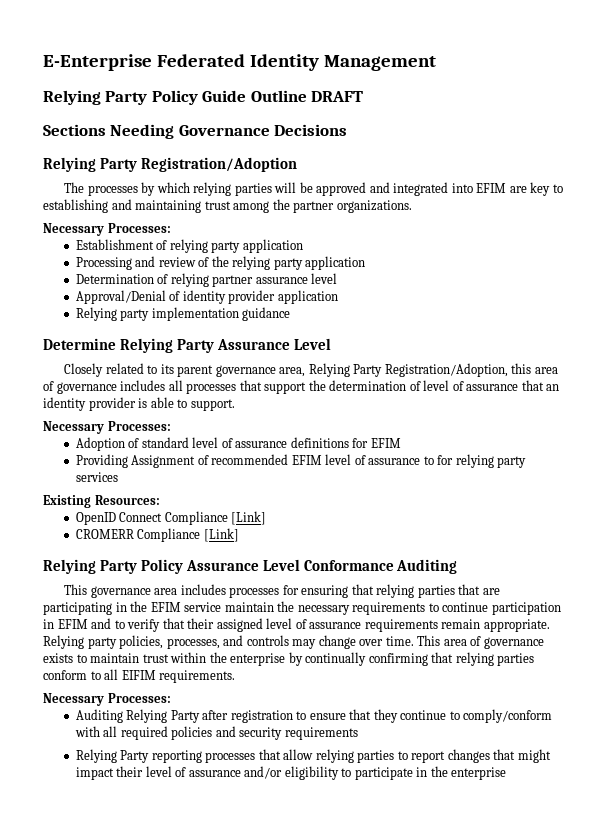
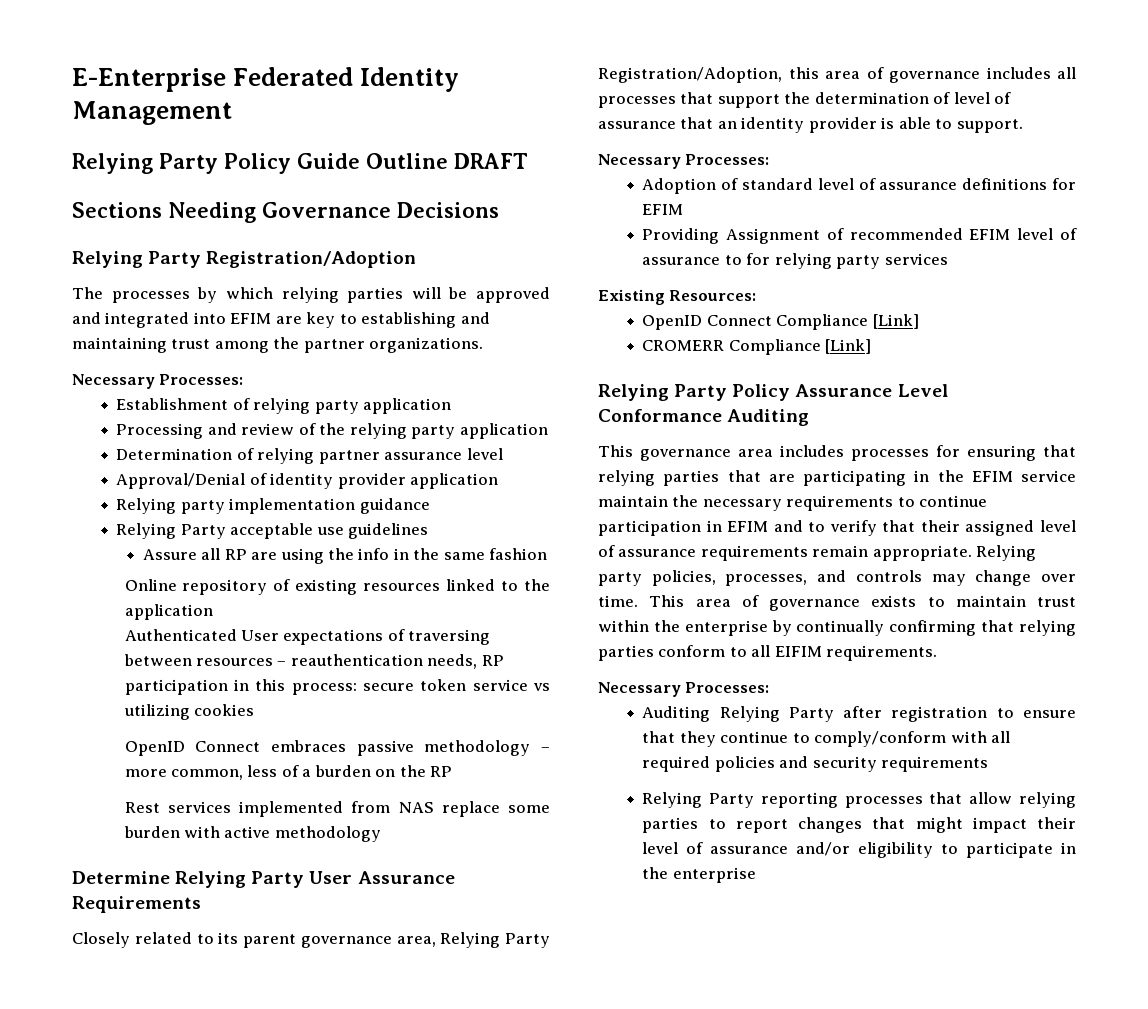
(291, 314) none -> [116,523,429,539] [142,548,548,564] [124,579,550,595] [124,604,213,620] [124,629,491,645] [123,654,504,669] [124,679,550,695] [123,704,254,720] [124,740,550,756] [124,765,453,780] [124,801,550,817] [123,826,381,842] // Relying Party acceptable use guidelines // Assure all RP are using the info in the same fashion // Online repository of existing resources linked to the application // Authenticated User expectations of traversing between resources – reauthentication needs, RP participation in this process: secure token service vs utilizing cookies // OpenID Connect embraces passive methodology – more common, less of a burden on the RP // Rest services implemented from NAS replace some burden with active methodology
[216,338,331,350] Assurance Level -> [309,871,455,884] [72,896,201,913] User Assurance Requirements

